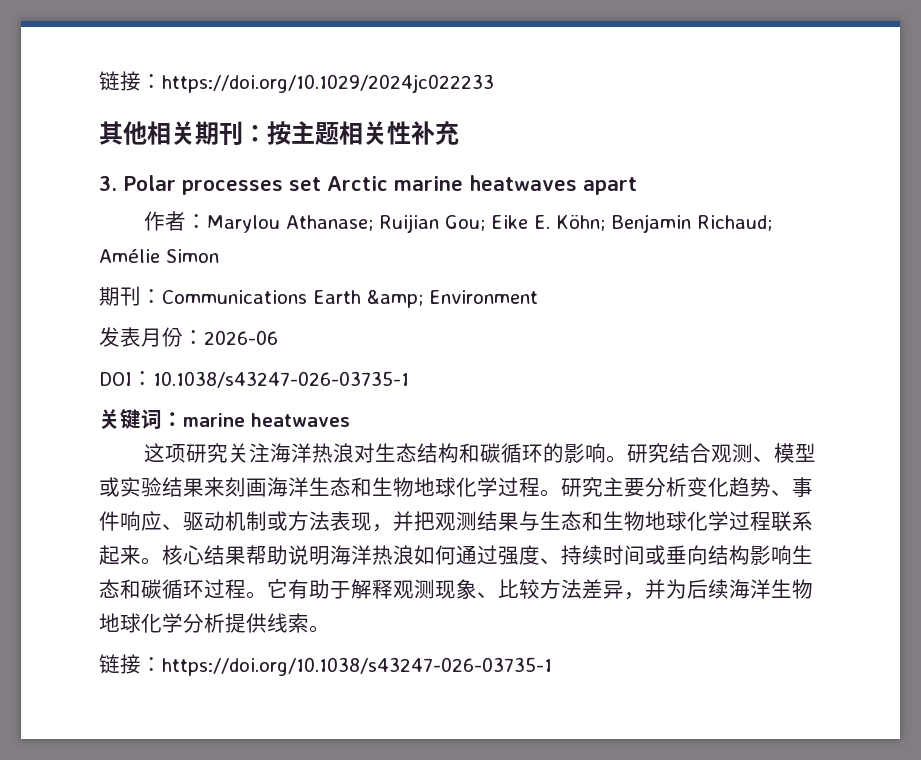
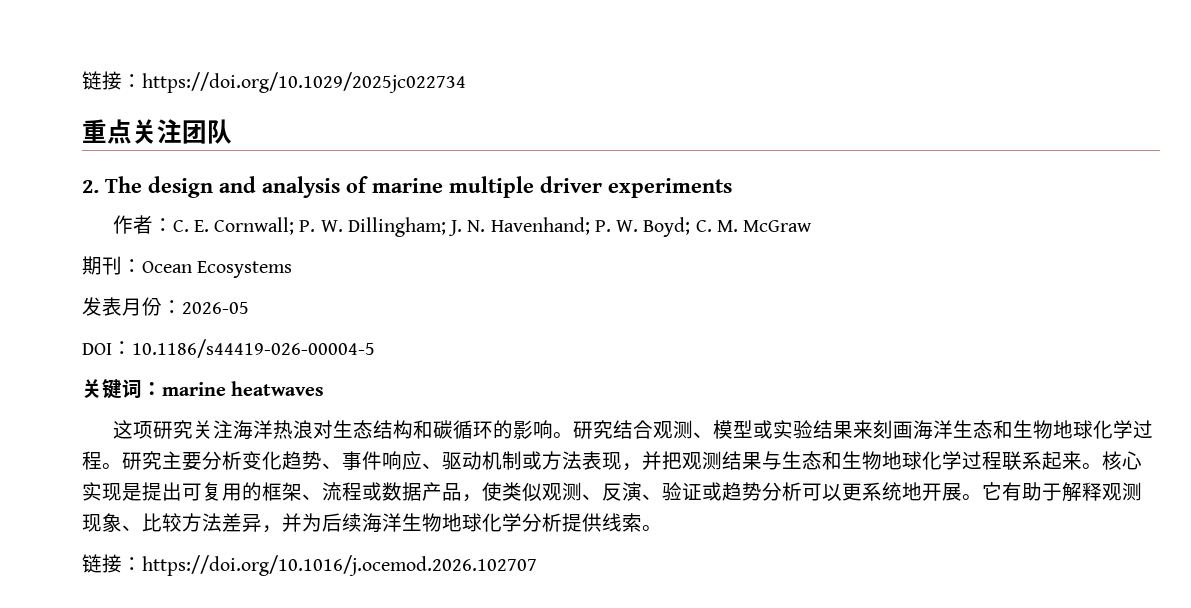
[99,71,494,93] [99,121,459,146] [99,175,637,195] [143,211,772,233] [99,249,219,263] [99,286,538,308] 链接：https://doi.org/10.1029/2024jc022233 // 其他相关期刊：按主题相关性补充 // 3. Polar processes set Arctic marine heatwaves apart // 作者：Marylou Athanase; Ruijian Gou; Eike E. Köhn; Benjamin Richaud; Amélie Simon // 期刊：Communications Earth &amp; Environment -> [82,71,466,93] [82,119,232,144] [82,176,732,198] [112,215,813,237] [82,256,293,278] 链接：https://doi.org/10.1029/2025jc022734 // 重点关注团队 // 2. The design and analysis of marine multiple driver experiments // 作者：C. E. Cornwall; P. W. Dillingham; J. N. Havenhand; P. W. Boyd; C. M. McGraw // 期刊：Ocean Ecosystems
[204,330,278,345] 2026-06 -> [182,302,249,314] 2026-05
[153,371,409,388] 10.1038/s43247-026-03735-1 -> [132,339,375,358] 10.1186/s44419-026-00004-5
[204,545,813,565] [99,579,246,599] 结果帮助说明海洋热浪如何通过强度、持续时间或垂向结构影响生态和碳循环过程 -> [82,482,962,502] 实现是提出可复用的框架、流程或数据产品，使类似观测、反演、验证或趋势分析可以更系统地开展
[162,657,552,676] https://doi.org/10.1038/s43247-026-03735-1 -> [142,555,537,576] https://doi.org/10.1016/j.ocemod.2026.102707

